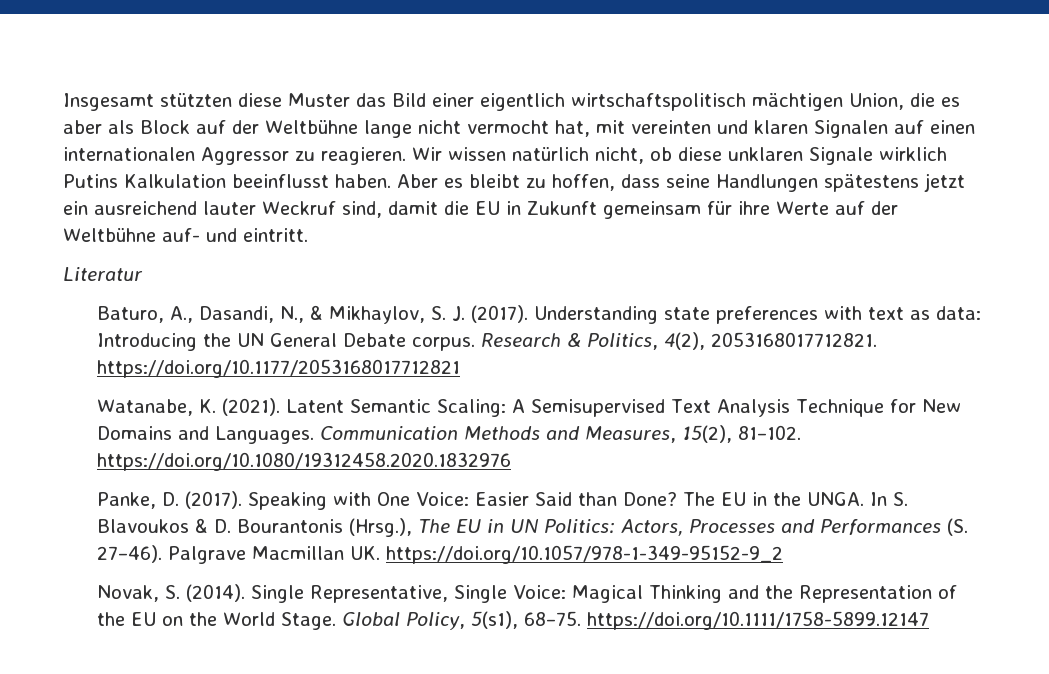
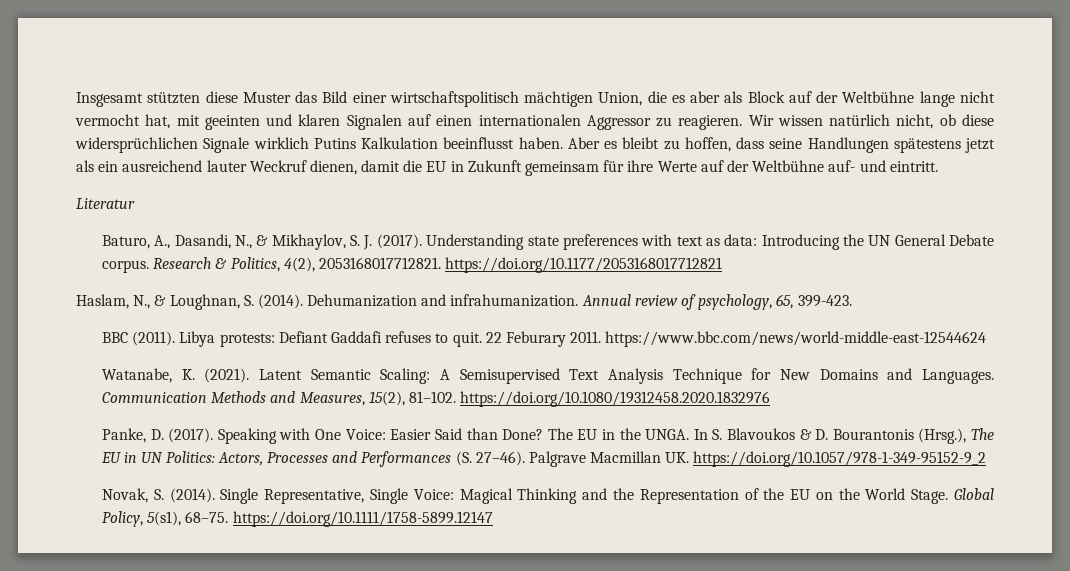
[480,93,565,111] eigentlich -> (387, 97) none
[630,120,711,134] vereinten -> [204,115,260,130] geeinten
[728,147,803,161] unklaren -> [75,137,198,153] widersprüchlichen
(965, 182) none -> [76,160,94,172] als
[341,201,382,218] sind, -> [309,160,357,175] dienen,
(460, 368) none -> [76,294,852,310] [102,331,987,347] // Haslam, N., & Loughnan, S. (2014). Dehumanization and infrahumanization. Annual review of psychology, 65, 399-423. // BBC (2011). Libya protests: Defiant Gaddafi refuses to quit. 22 Feburary 2011. https://www.bbc.com/news/world-middle-east-12544624

